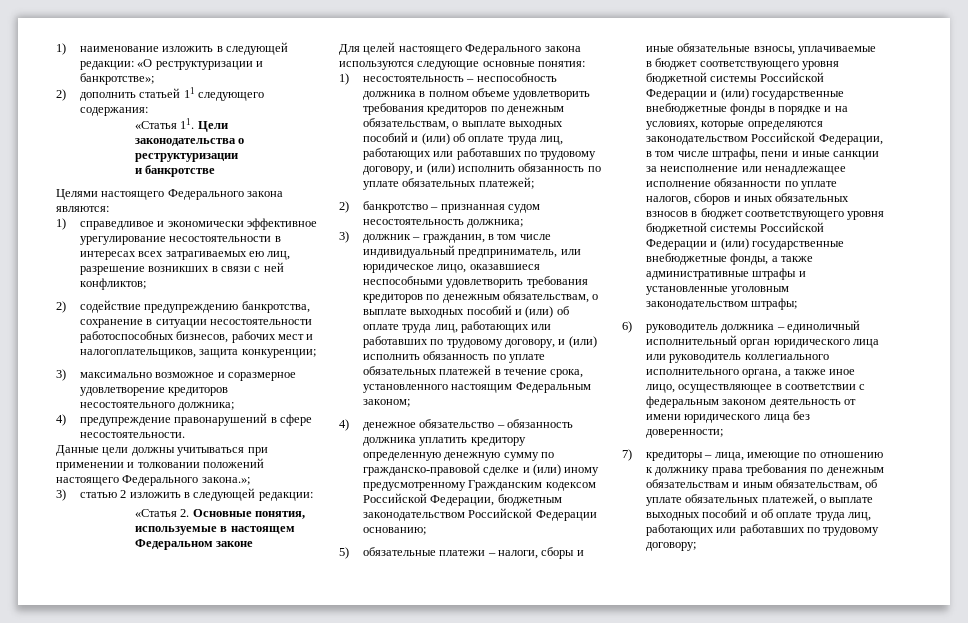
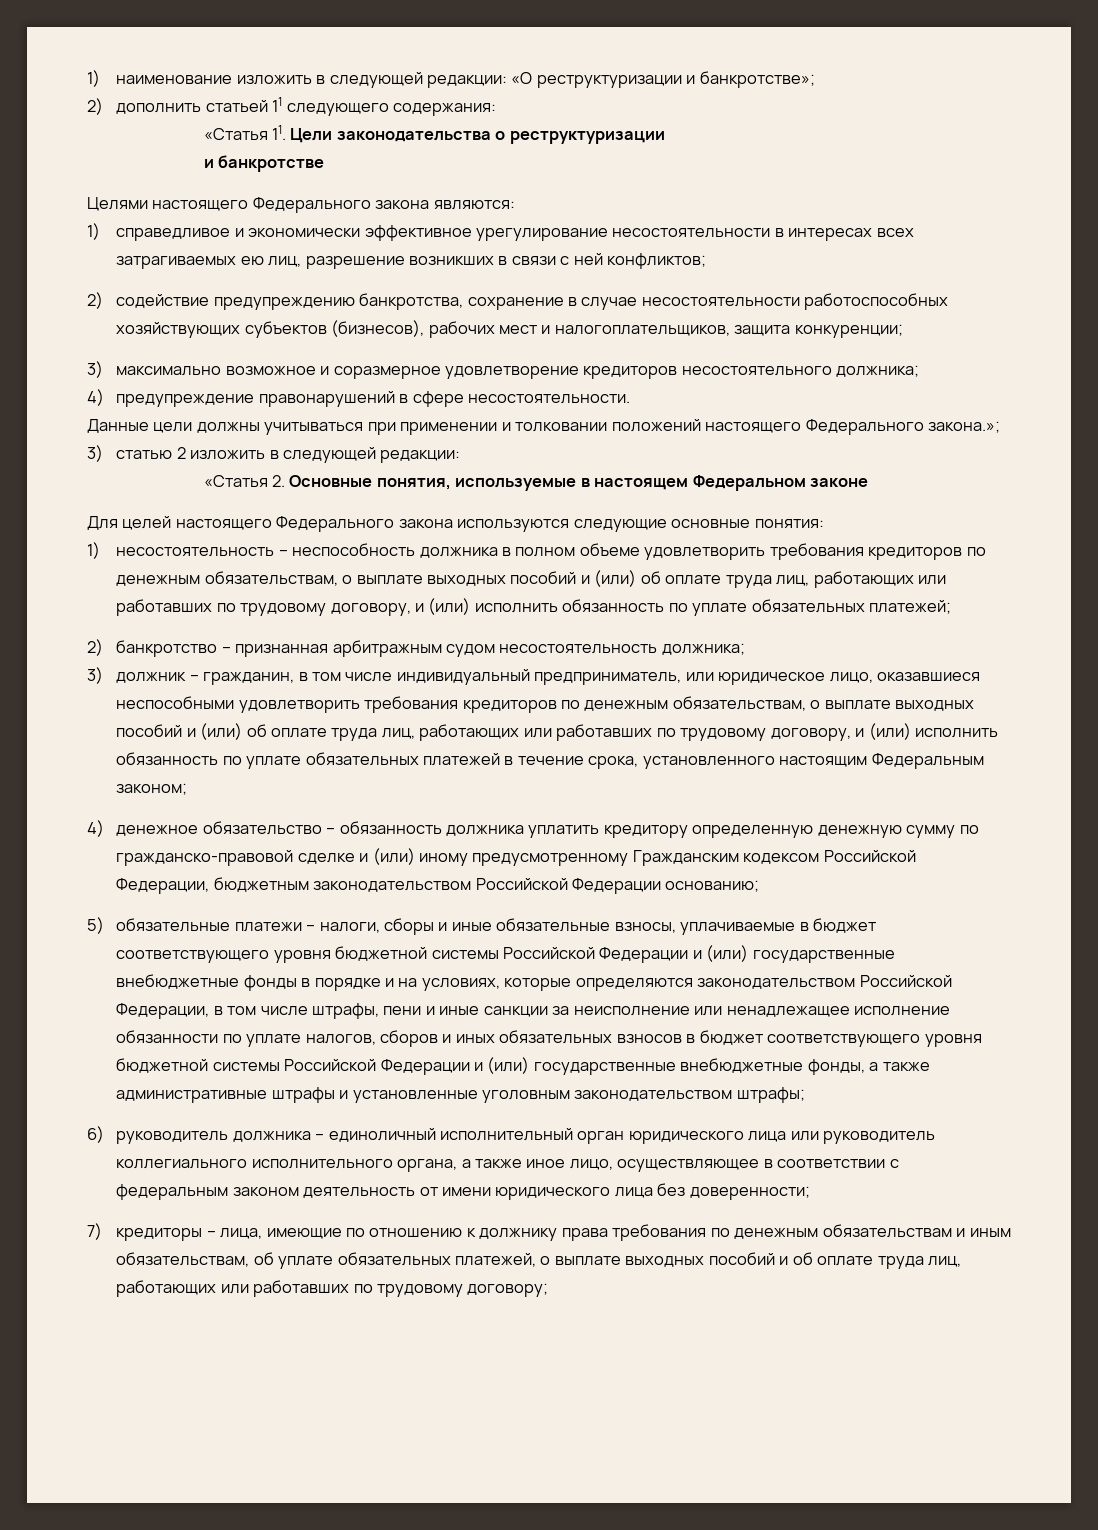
[155,319,207,328] ситуации -> [581,297,638,310] случае
[176,331,229,343] бизнесов, -> [116,320,425,338] хозяйствующих субъектов (бизнесов),
(505, 208) none -> [332,640,442,657] арбитражным

